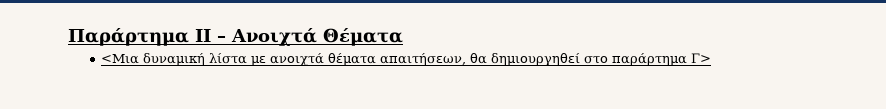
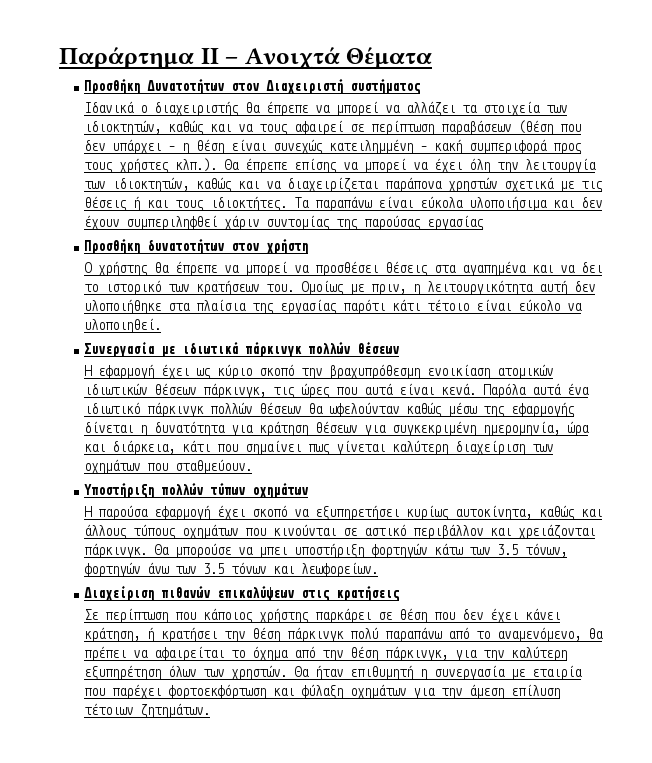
[101,53,712,66] <Μια δυναμική λίστα με ανοιχτά θέματα απαιτήσεων, θα δημιουργηθεί στο παράρτημα Γ> -> [83,78,420,94] [84,101,568,116] [84,120,582,135] [84,139,583,154] [84,158,597,173] [84,177,604,192] [84,196,603,211] [84,215,485,230] [83,238,308,254] [84,261,603,276] [84,280,596,295] [84,299,583,314] [84,318,162,333] [83,341,399,357] [84,364,554,379] [84,383,590,398] [84,402,576,417] [84,421,590,436] [84,440,554,455] [84,459,253,474] [83,482,308,498] [84,505,603,520] [84,524,596,539] [84,543,568,558] [84,562,379,577] [83,585,399,601] [84,608,561,623] [84,627,604,642] [84,646,568,661] [84,665,583,680] [84,684,561,699] [84,703,211,718] Προσθήκη Δυνατοτήτων στον Διαχειριστή συστήματος // Ιδανικά ο διαχειριστής θα έπρεπε να μπορεί να αλλάζει τα στοιχεία των ιδιοκτητών, καθώς και να τους αφαιρεί σε περίπτωση παραβάσεων (θέση που δεν υπάρχει – η θέση είναι συνεχώς κατειλημμένη – κακή συμπεριφορά προς τους χρήστες κλπ.). Θα έπρεπε επίσης να μπορεί να έχει όλη την λειτουργία των ιδιοκτητών, καθώς και να διαχειρίζεται παράπονα χρηστών σχετικά με τις θέσεις ή και τους ιδιοκτήτες. Τα παραπάνω είναι εύκολα υλοποιήσιμα και δεν έχουν συμπεριληφθεί χάριν συντομίας της παρούσας εργασίας // Προσθήκη δυνατοτήτων στον χρήστη // Ο χρήστης θα έπρεπε να μπορεί να προσθέσει θέσεις στα αγαπημένα και να δει το ιστορικό των κρατήσεων του. Ομοίως με πριν, η λειτουργικότητα αυτή δεν υλοποιήθηκε στα πλαίσια της εργασίας παρότι κάτι τέτοιο είναι εύκολο να υλοποιηθεί. // Συνεργασία με ιδιωτικά πάρκινγκ πολλών θέσεων // Η εφαρμογή έχει ως κύριο σκοπό την βραχυπρόθεσμη ενοικίαση ατομικών ιδιωτικών θέσεων πάρκινγκ, τις ώρες που αυτά είναι κενά. Παρόλα αυτά ένα ιδιωτικό πάρκινγκ πολλών θέσεων θα ωφελούνταν καθώς μέσω της εφαρμογής δίνεται η δυνατότητα για κράτηση θέσεων για συγκεκριμένη ημερομηνία, ώρα και διάρκεια, κάτι που σημαίνει πως γίνεται καλύτερη διαχείριση των οχημάτων που σταθμεύουν. // Υποστήριξη πολλών τύπων οχημάτων // Η παρούσα εφαρμογή έχει σκοπό να εξυπηρετήσει κυρίως αυτοκίνητα, καθώς και άλλους τύπους οχημάτων που κινούνται σε αστικό περιβάλλον και χρειάζονται πάρκινγκ. Θα μπορούσε να μπει υποστήριξη φορτηγών κάτω των 3.5 τόνων, φορτηγών άνω των 3.5 τόνων και λεωφορείων. // Διαχείριση πιθανών επικαλύψεων στις κρατήσεις // Σε περίπτωση που κάποιος χρήστης παρκάρει σε θέση που δεν έχει κάνει κράτηση, ή κρατήσει την θέση πάρκινγκ πολύ παραπάνω από το αναμενόμενο, θα πρέπει να αφαιρείται το όχημα από την θέση πάρκινγκ, για την καλύτερη εξυπηρέτηση όλων των χρηστών. Θα ήταν επιθυμητή η συνεργασία με εταιρία που παρέχει φορτοεκφόρτωση και φύλαξη οχημάτων για την άμεση επίλυση τέτοιων ζητημάτων.

